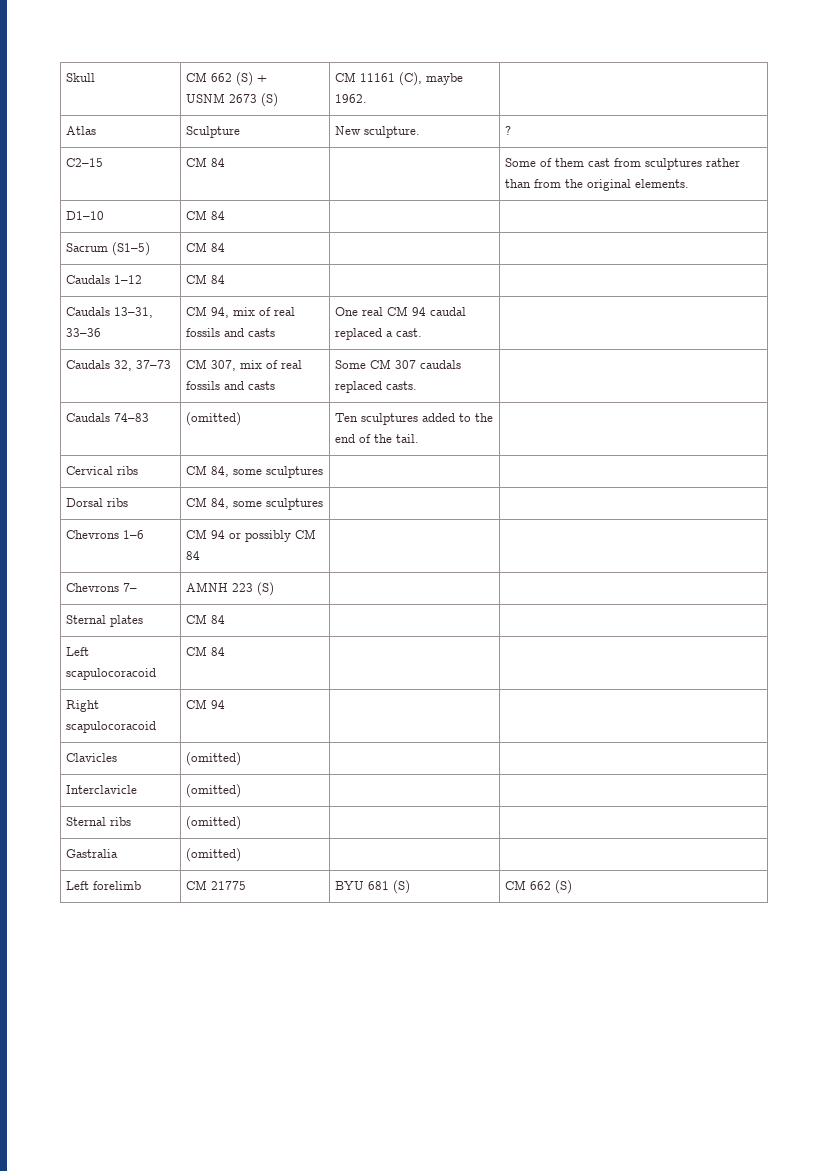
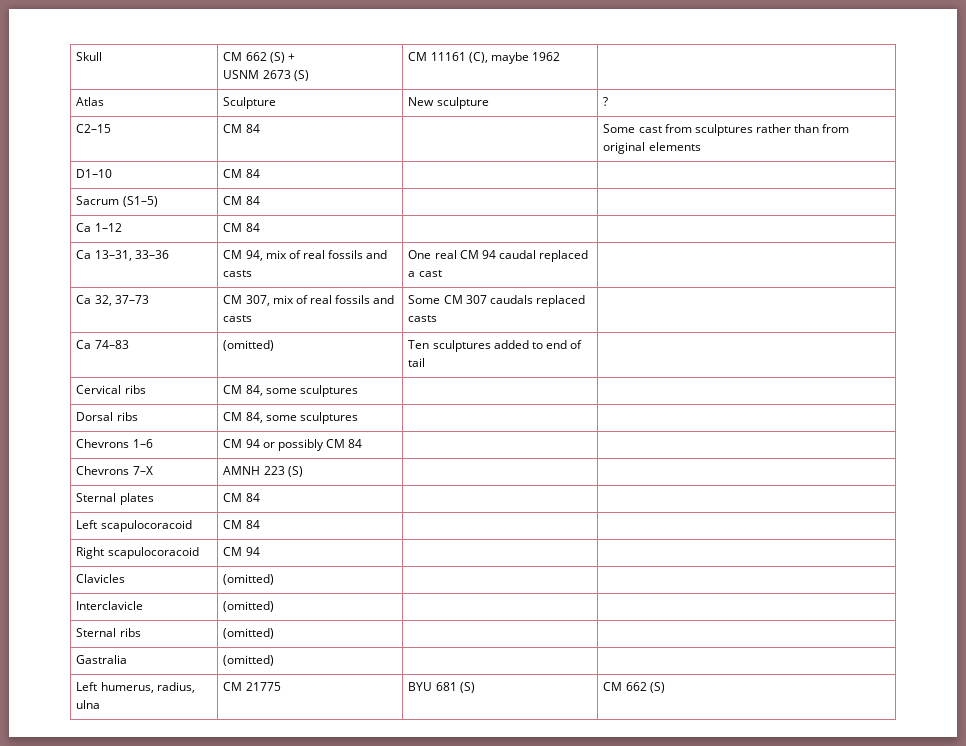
[334,94,367,103] 1962. -> [531,52,560,61] 1962
[363,126,420,138] sculpture. -> [436,97,489,109] sculpture
[539,158,584,167] of them -> (636, 128) none
[564,179,689,191] the original elements. -> [603,142,701,154] original elements
[65,275,110,284] Caudals -> [76,223,92,232] Ca
[65,307,110,316] Caudals -> [76,250,92,259] Ca
[395,328,422,337] [65,360,110,369] cast. | // Caudals -> [418,270,442,277] [76,295,92,304] cast | // Ca
[385,381,417,390] [65,413,110,422] casts. | // Caudals -> [408,315,438,322] [76,340,92,349] casts | // Ca
[474,413,493,422] the -> (543, 345) none
[373,434,419,443] the tail. -> [408,358,426,367] tail
[122,583,137,592] 7– -> [132,466,153,475] 7–X
[92,881,141,890] forelimb -> [100,682,195,693] [76,700,101,709] humerus, radius, ulna

